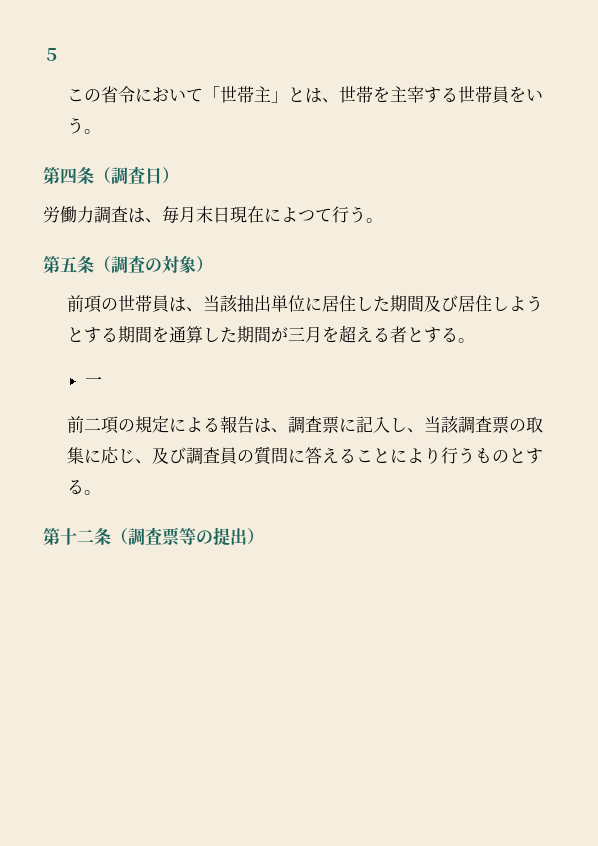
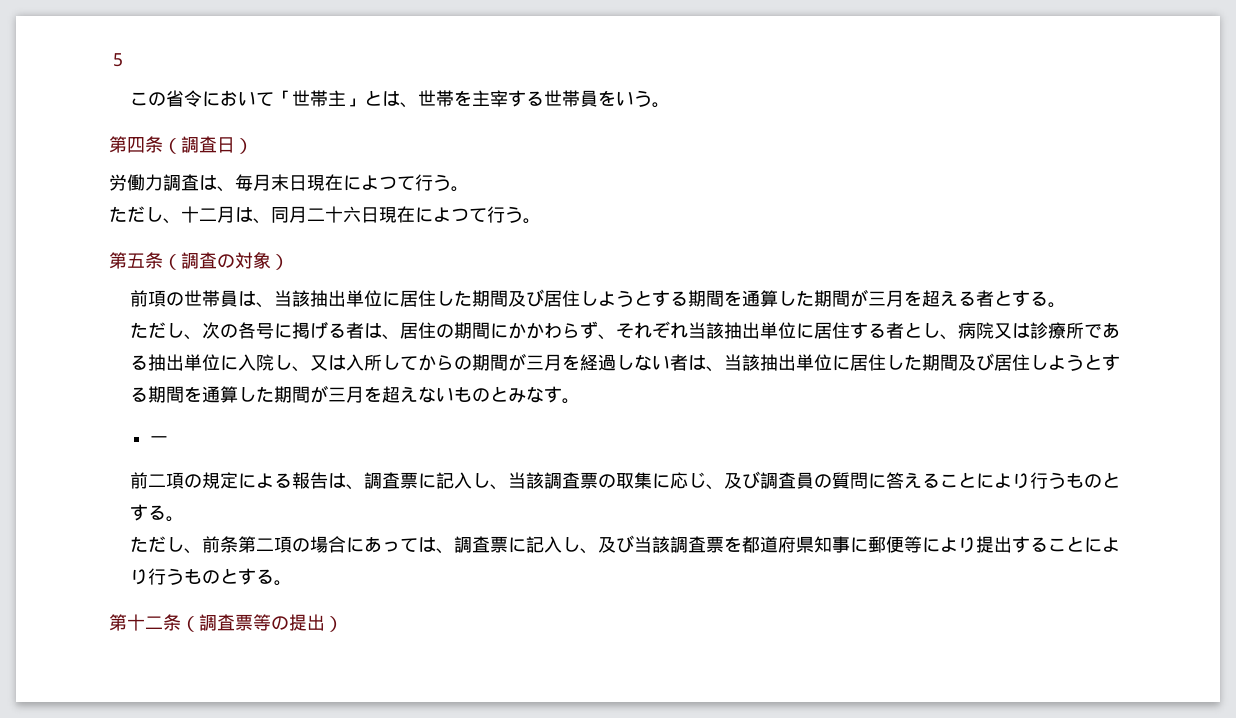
(383, 220) none -> [109,206,541,224] // ただし、十二月は、同月二十六日現在によつて行う。
(475, 340) none -> [130,321,1121,340] [130,353,1121,372] [130,385,581,404] // ただし、次の各号に掲げる者は、居住の期間にかかわらず、それぞれ当該抽出単位に居住する者とし、病院又は診療所である抽出単位に入院し、又は入所してからの期間が三月を経過しない者は、当該抽出単位に居住した期間及び居住しようとする期間を通算した期間が三月を超えないものとみなす。
(101, 492) none -> [130,535,1121,554] [130,568,293,586] // ただし、前条第二項の場合にあっては、調査票に記入し、及び当該調査票を都道府県知事に郵便等により提出することにより行うものとする。

